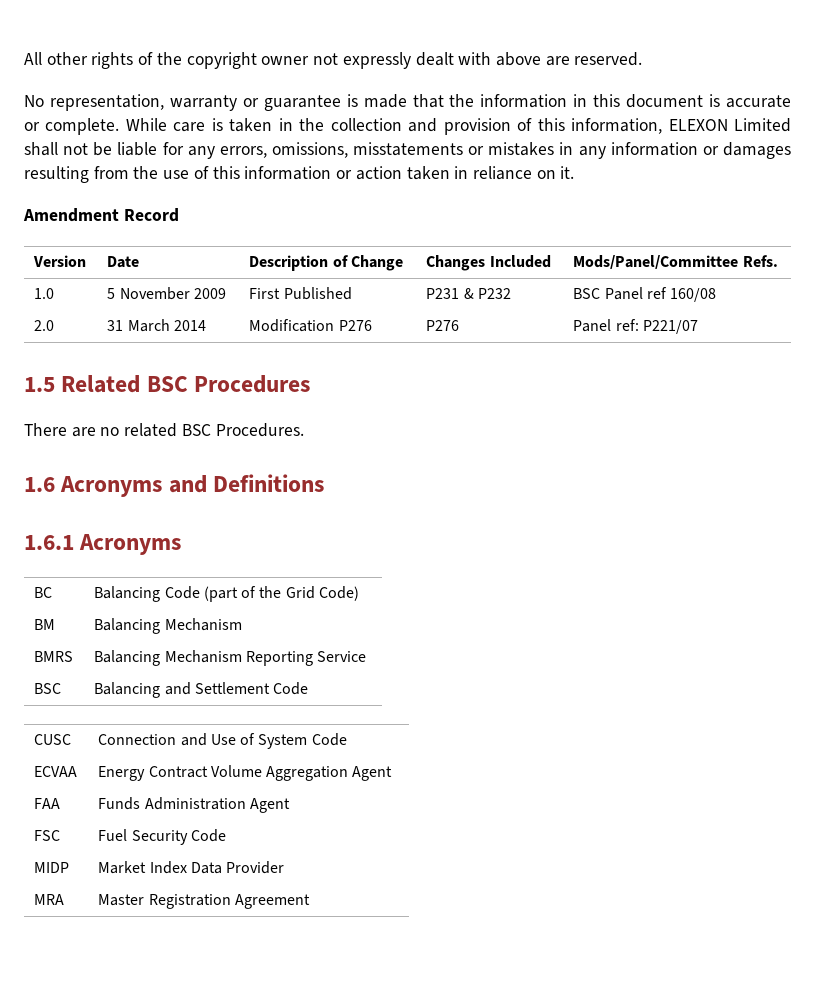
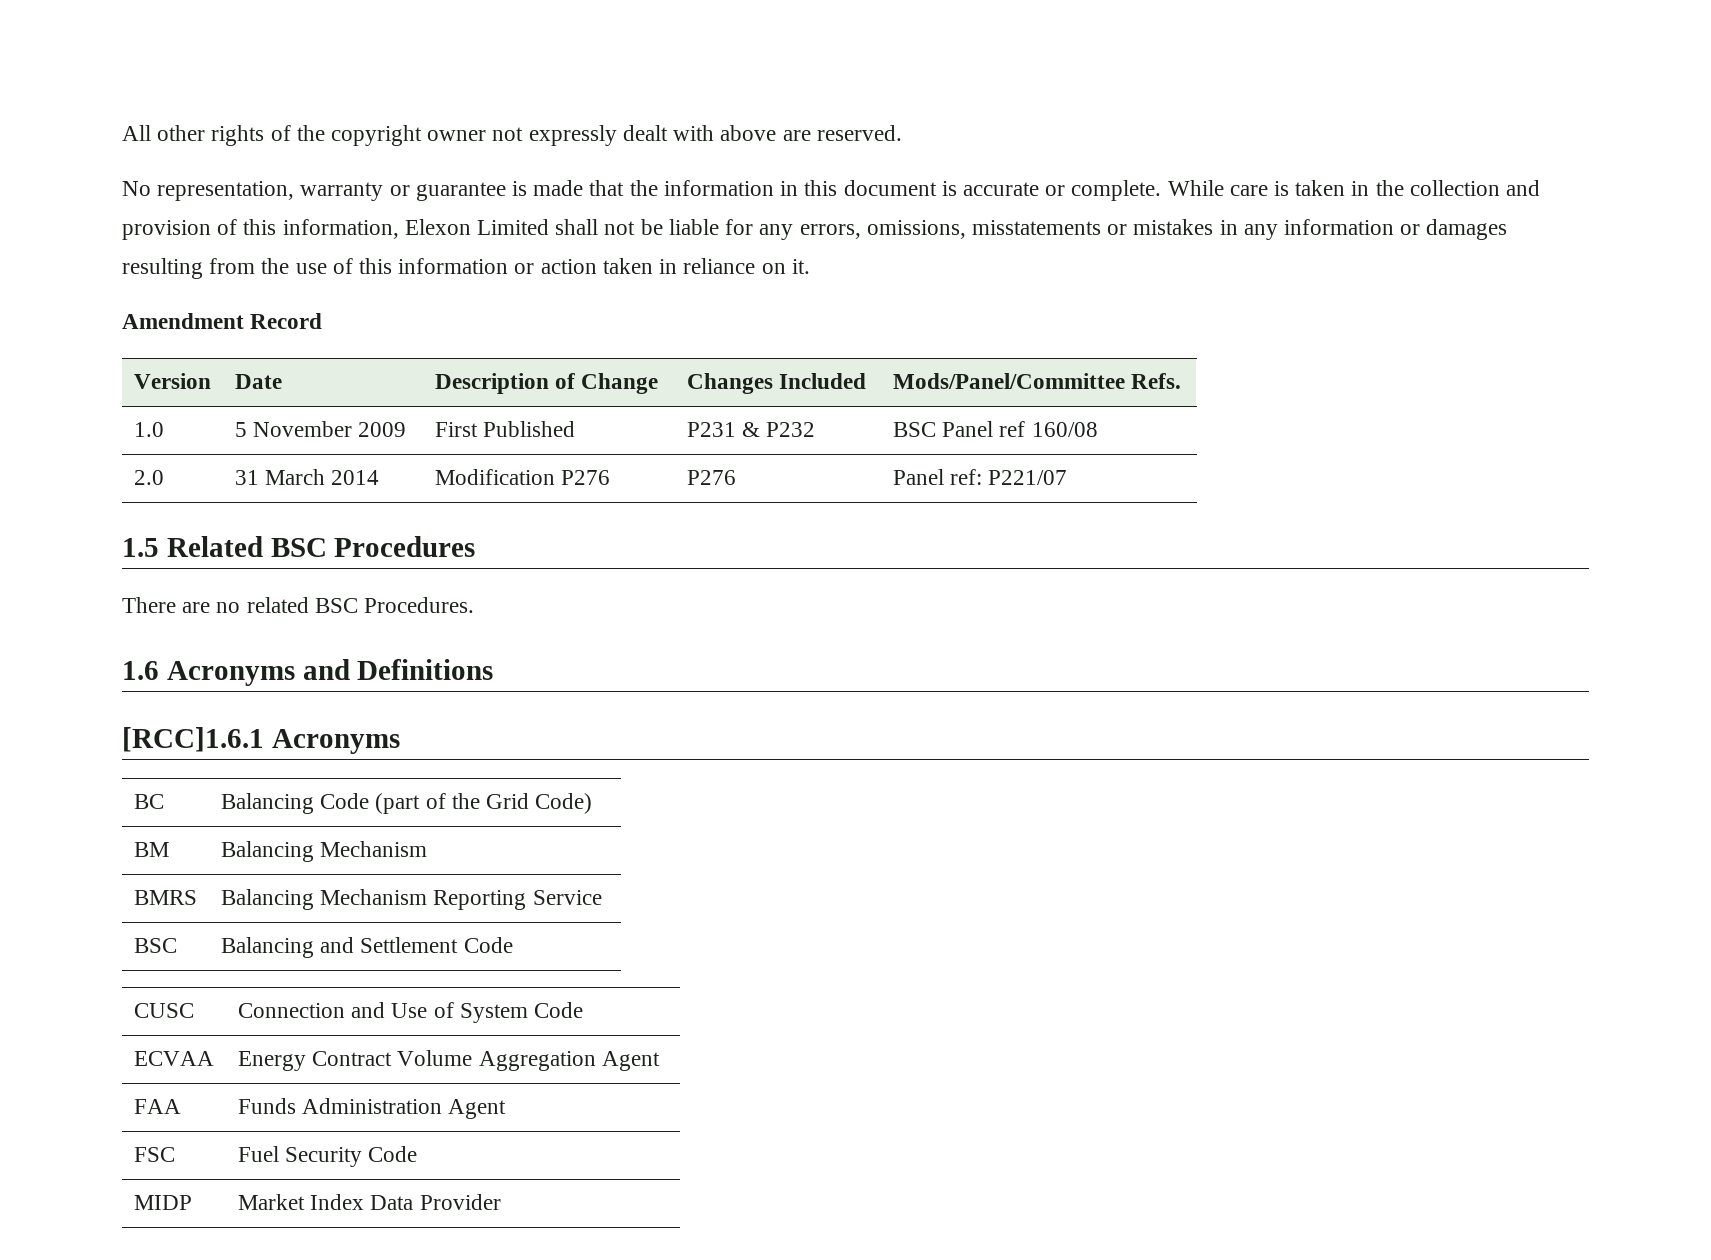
[668,119,728,131] ELEXON -> [404,219,471,235] Elexon
[24,535,74,550] 1.6.1 -> [122,727,264,752] [RCC]1.6.1
[34,894,65,905] [98,894,310,909] // MRA | Master Registration Agreement -> (501, 1202) none

